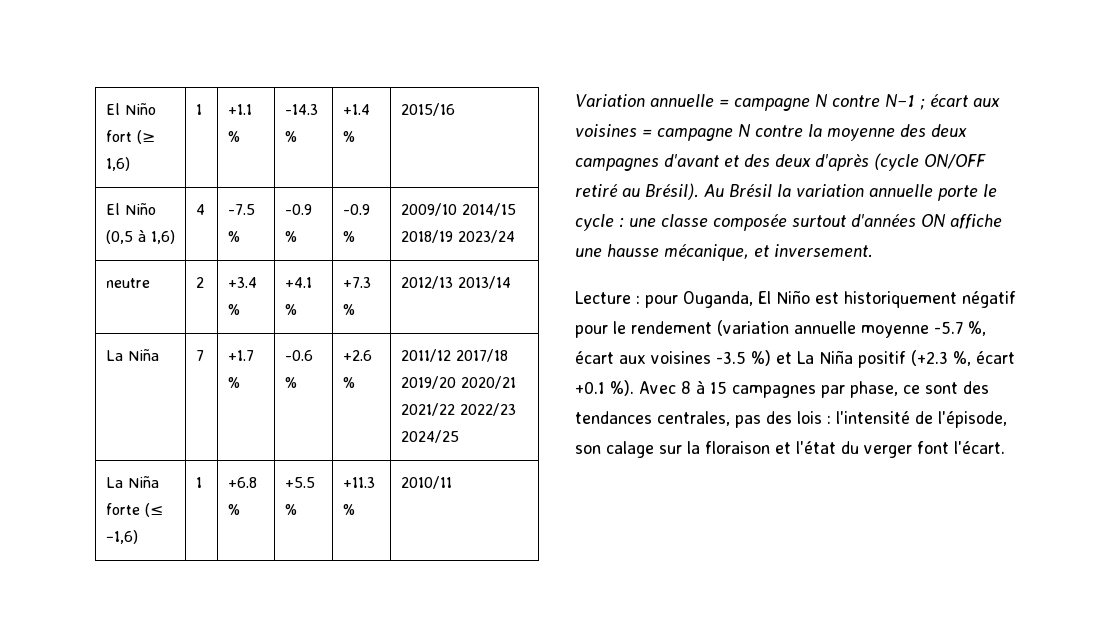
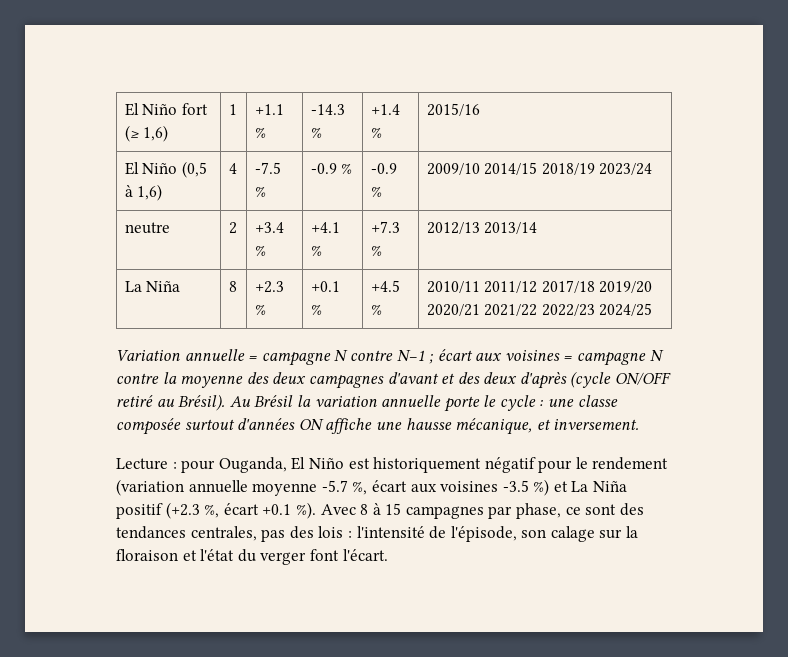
[195,350,204,361] [227,350,254,361] [227,377,240,388] [284,350,313,361] [284,377,297,388] [342,350,372,361] [342,377,355,388] 7 | +1.7 % | -0.6 % | +2.6 % | -> [228,281,237,292] [254,281,284,293] [254,304,266,315] [310,281,340,292] [310,304,322,315] [370,280,400,292] [370,304,382,315] [426,281,480,293] 8 | +2.3 % | +0.1 % | +4.5 % | 2010/11
[105,476,159,488] [105,503,163,517] [105,530,138,544] [195,477,202,488] [227,477,257,488] [227,504,240,515] [284,477,315,488] [284,504,297,515] [342,477,375,488] [342,504,355,515] [400,476,452,489] // La Niña forte (≤ −1,6) | 1 | +6.8 % | +5.5 % | +11.3 % | 2010/11 -> (653, 309) none

